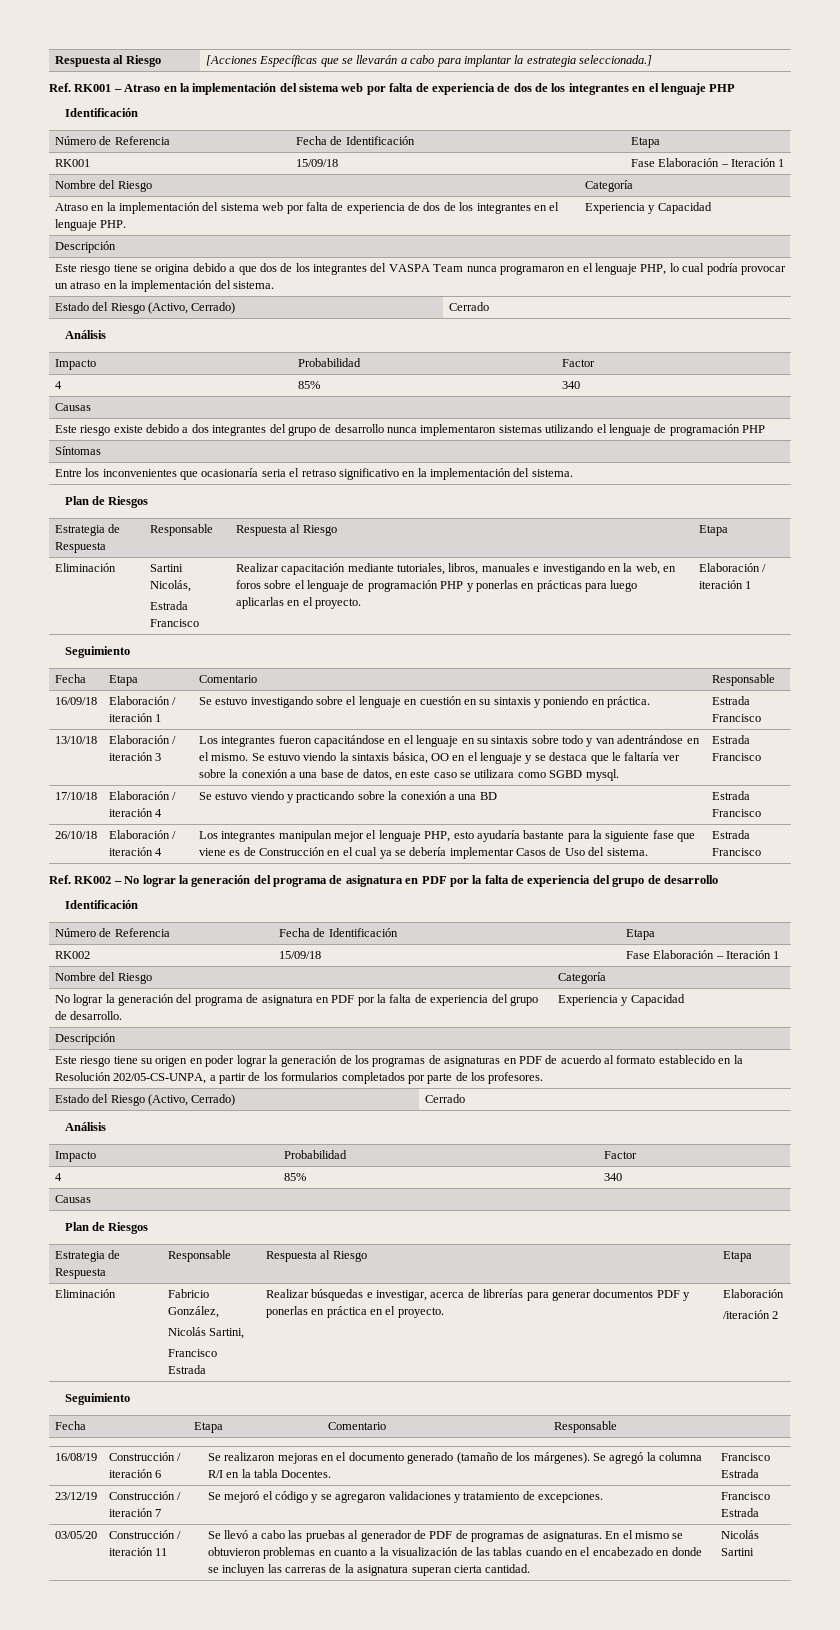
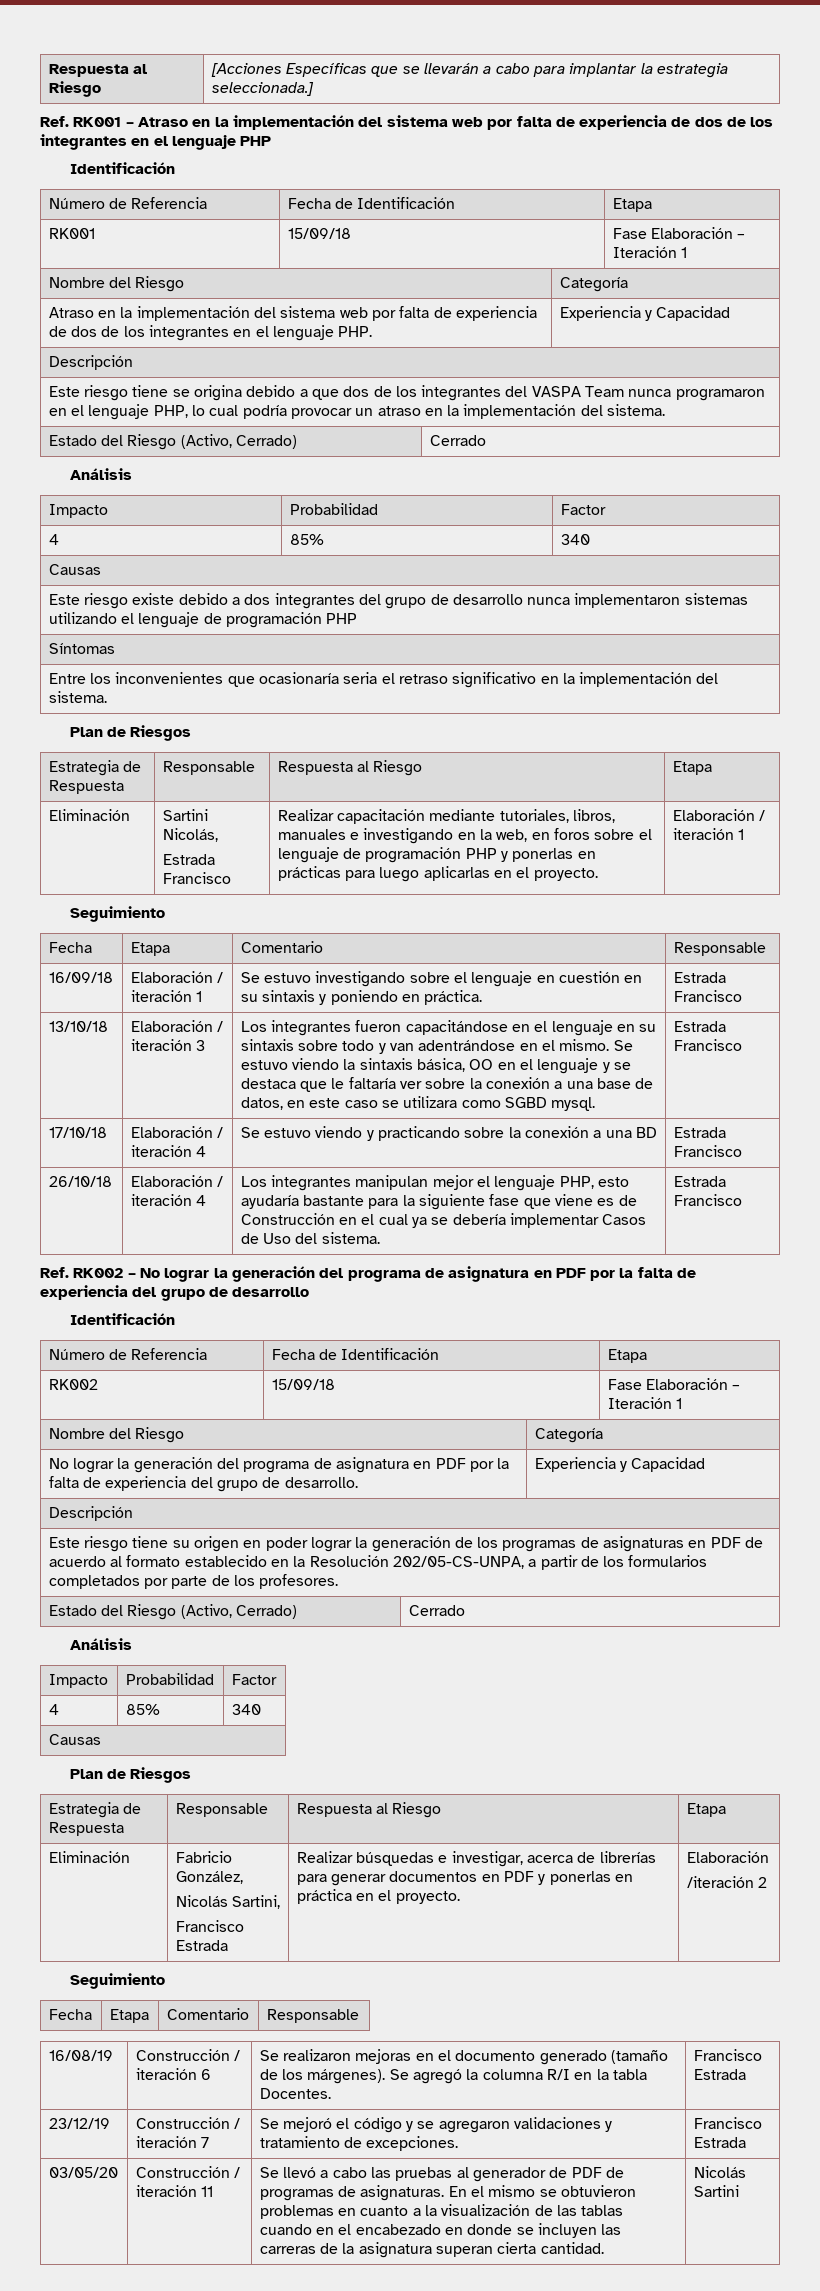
(654, 1293) none -> [481,1874,500,1882] en

